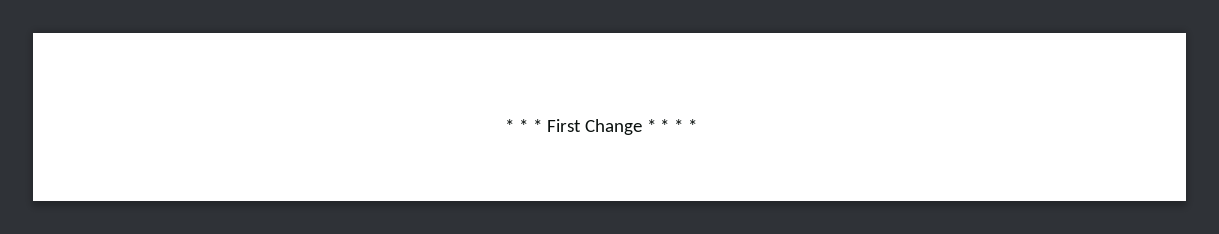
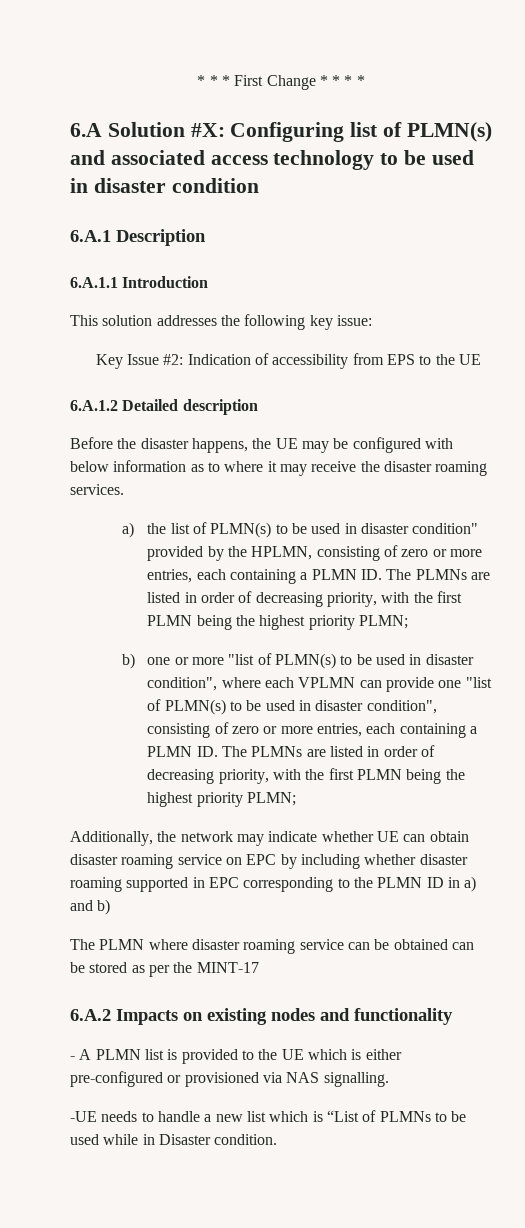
(698, 125) none -> [70,122,492,142] [70,150,474,170] [70,178,259,193] [70,229,206,246] [70,276,209,288] [70,314,372,330] [95,353,481,369] [70,399,258,415] [70,437,453,453] [70,460,488,476] [70,484,124,495] [121,522,479,538] [147,545,482,561] [147,569,490,584] [147,591,462,607] [147,615,408,630] [121,653,474,669] [147,677,492,692] [147,699,437,715] [147,722,477,738] [147,745,435,757] [147,768,465,784] [147,792,297,807] [70,831,469,846] [70,854,468,869] [70,876,477,892] [70,899,111,915] [70,939,474,954] [70,962,259,977] [70,1008,453,1025] [70,1049,402,1064] [70,1071,389,1087] [70,1110,467,1122] [70,1134,278,1145] // 6.A Solution #X: Configuring list of PLMN(s) and associated access technology to be used in disaster condition // 6.A.1 Description // 6.A.1.1 Introduction // This solution addresses the following key issue: // Key Issue #2: Indication of accessibility from EPS to the UE // 6.A.1.2 Detailed description // Before the disaster happens, the UE may be configured with below information as to where it may receive the disaster roaming services. // a) the list of PLMN(s) to be used in disaster condition" provided by the HPLMN, consisting of zero or more entries, each containing a PLMN ID. The PLMNs are listed in order of decreasing priority, with the first PLMN being the highest priority PLMN; // b) one or more "list of PLMN(s) to be used in disaster condition", where each VPLMN can provide one "list of PLMN(s) to be used in disaster condition", consisting of zero or more entries, each containing a PLMN ID. The PLMNs are listed in order of decreasing priority, with the first PLMN being the highest priority PLMN; // Additionally, the network may indicate whether UE can obtain disaster roaming service on EPC by including whether disaster roaming supported in EPC corresponding to the PLMN ID in a) and b) // The PLMN where disaster roaming service can be obtained can be stored as per the MINT-17 // 6.A.2 Impacts on existing nodes and functionality // - A PLMN list is provided to the UE which is either pre-configured or provisioned via NAS signalling. // -UE needs to handle a new list which is “List of PLMNs to be used while in Disaster condition.

